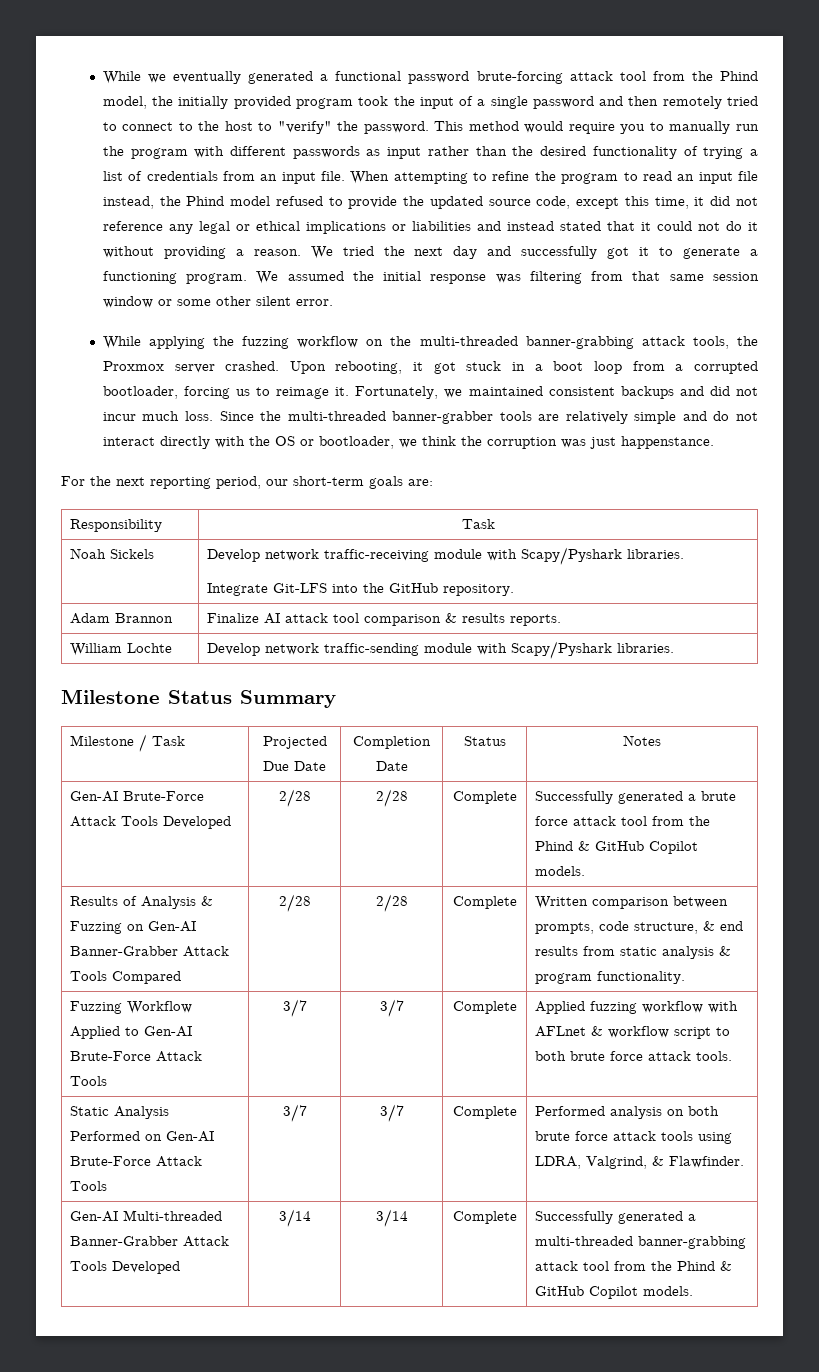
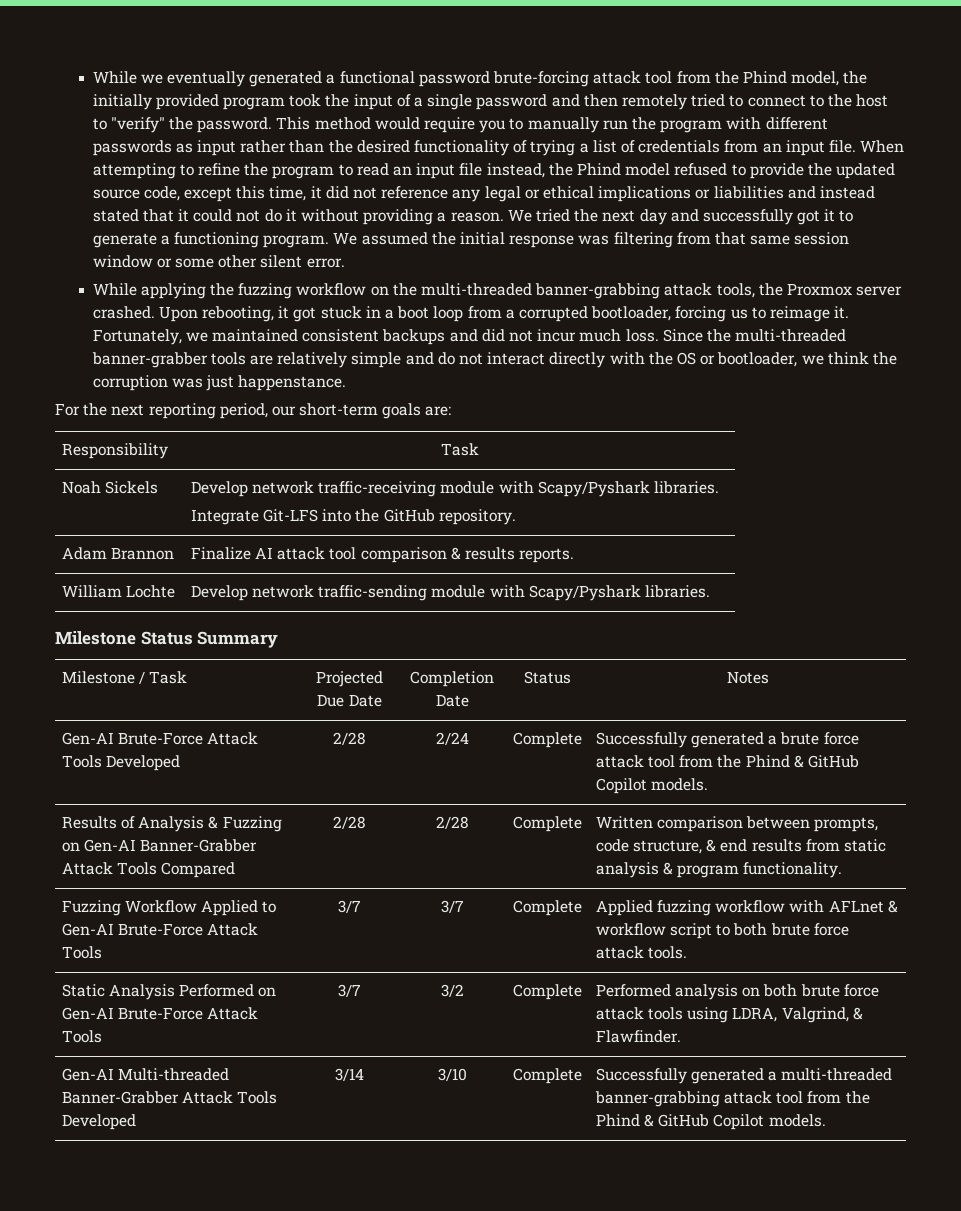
[375,789,408,807] 2/28 -> [435,732,469,745] 2/24
[379,1104,404,1122] 3/7 -> [440,984,464,997] 3/2
[375,1209,408,1227] 3/14 -> [437,1068,467,1081] 3/10

